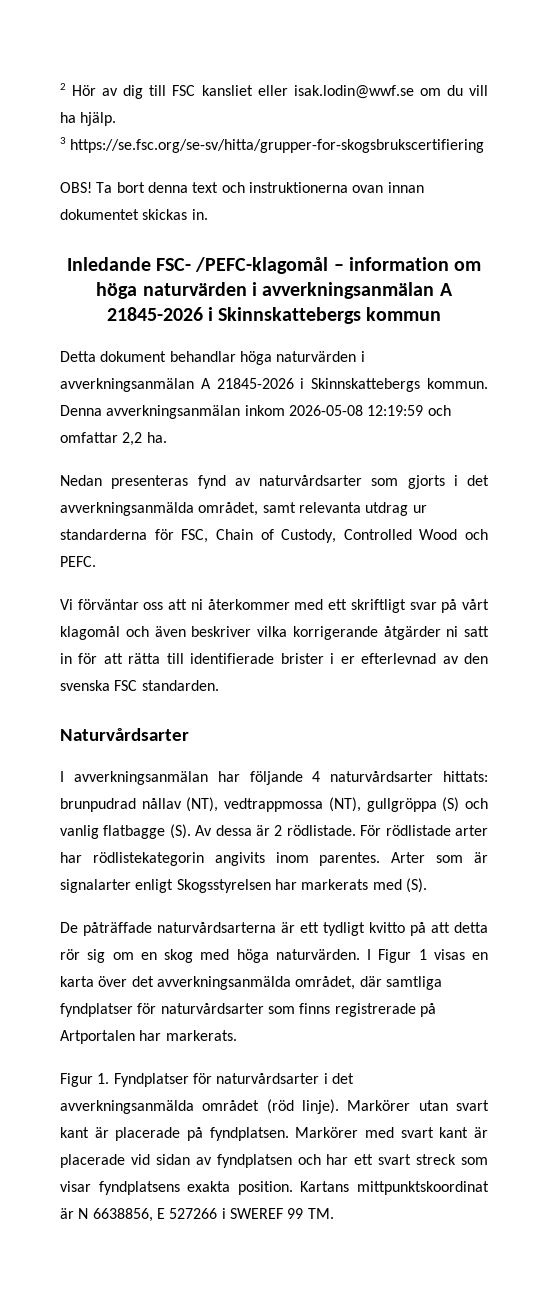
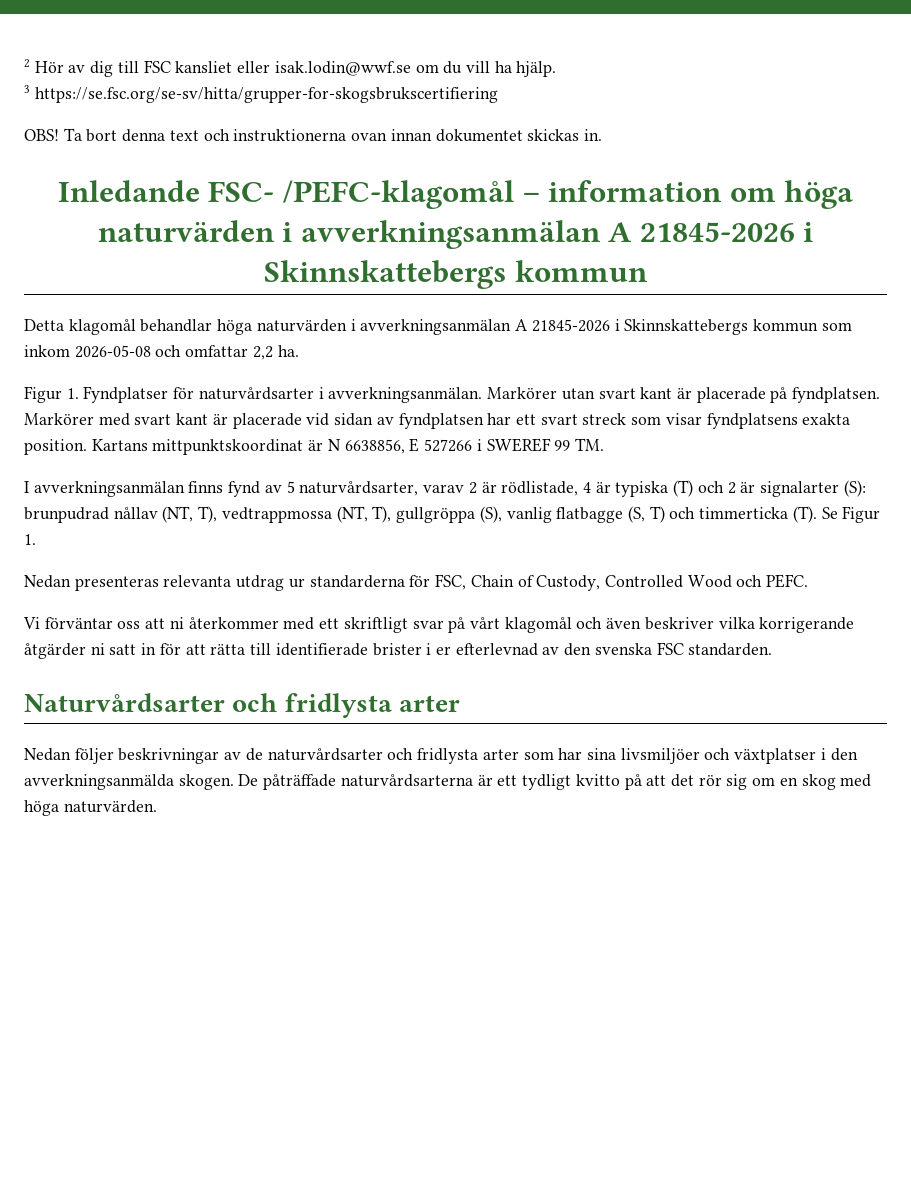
[100,351,167,362] dokument -> [68,319,136,335] klagomål
[427,378,489,389] [60,405,241,419] kommun. Denna avverkningsanmälan -> [752,319,852,332] kommun som
[367,405,424,416] 12:19:59 -> (151, 351) none
[60,475,489,489] [60,502,296,516] Nedan presenteras fynd av naturvårdsarter som gjorts i det avverkningsanmälda området, samt -> [24,386,881,403] [24,413,851,429] [24,438,604,455] [24,480,866,497] [24,506,881,523] [24,534,36,545] [24,575,159,591] Figur 1. Fyndplatser för naturvårdsarter i avverkningsanmälan. Markörer utan svart kant är placerade på fyndplatsen. Markörer med svart kant är placerade vid sidan av fyndplatsen har ett svart streck som visar fyndplatsens exakta position. Kartans mittpunktskoordinat är N 6638856, E 527266 i SWEREF 99 TM. // I avverkningsanmälan finns fynd av 5 naturvårdsarter, varav 2 är rödlistade, 4 är typiska (T) och 2 är signalarter (S): brunpudrad nållav (NT, T), vedtrappmossa (NT, T), gullgröppa (S), vanlig flatbagge (S, T) och timmerticka (T). Se Figur 1. // Nedan presenteras
[60,771,488,785] [60,797,488,812] [60,824,488,839] [60,852,488,866] [60,878,427,893] // I avverkningsanmälan har följande 4 naturvårdsarter hittats: brunpudrad nållav (NT), vedtrappmossa (NT), gullgröppa (S) och vanlig flatbagge (S). Av dessa är 2 rödlistade. För rödlistade arter har rödlistekategorin angivits inom parentes. Arter som är signalarter enligt Skogsstyrelsen har markerats med (S). // -> [232,693,461,718] [24,748,858,764] [24,774,234,790] och fridlysta arter // Nedan följer beskrivningar av de naturvårdsarter och fridlysta arter som har sina livsmiljöer och växtplatser i den avverkningsanmälda skogen.
[454,922,488,933] detta -> [670,774,694,787] det
[367,949,488,963] [60,976,442,990] [60,1003,436,1017] [60,1030,237,1044] [60,1073,354,1087] [60,1099,489,1114] [60,1127,489,1141] [60,1154,488,1168] [60,1181,489,1195] [60,1208,334,1222] I Figur 1 visas en karta över det avverkningsanmälda området, där samtliga fyndplatser för naturvårdsarter som finns registrerade på Artportalen har markerats. // Figur 1. Fyndplatser för naturvårdsarter i det avverkningsanmälda området (röd linje). Markörer utan svart kant är placerade på fyndplatsen. Markörer med svart kant är placerade vid sidan av fyndplatsen och har ett svart streck som visar fyndplatsens exakta position. Kartans mittpunktskoordinat är N 6638856, E 527266 i SWEREF 99 TM. -> (157, 806) none

